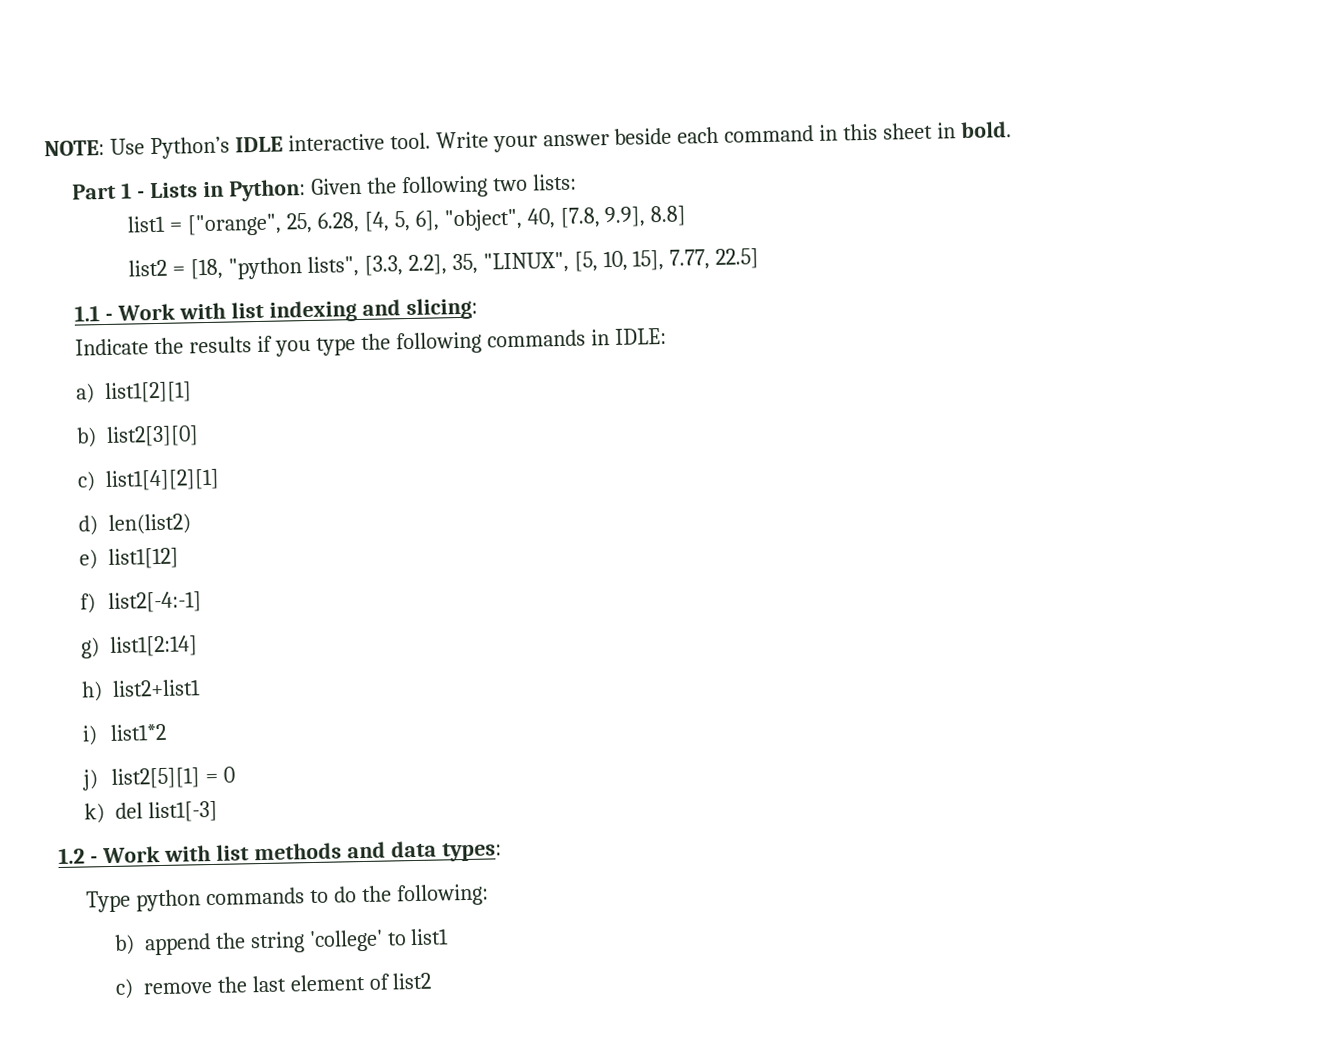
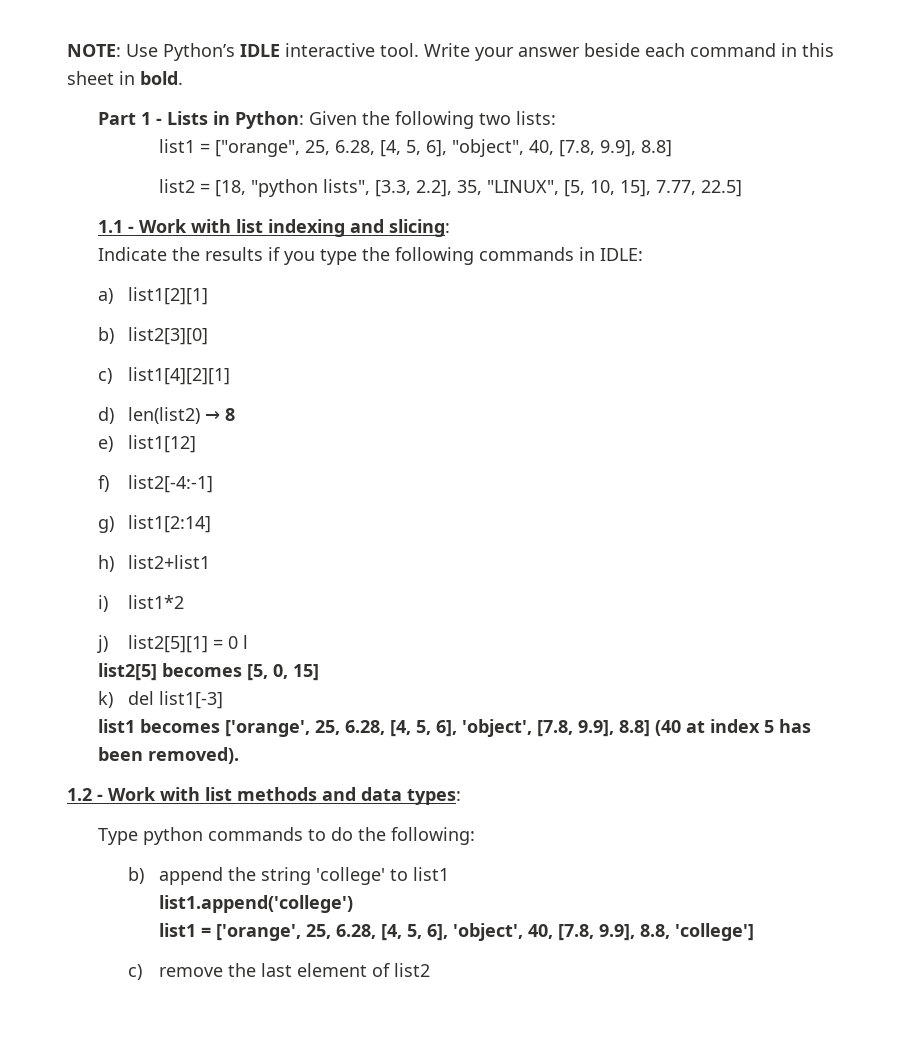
(192, 524) none -> [205,408,236,421] → 8
[84,800,219,824] // k) del list1[-3] -> [243,635,249,649] [97,663,319,681] [97,691,224,709] [97,719,811,737] [97,747,239,764] l // list2[5] becomes [5, 0, 15] // k) del list1[-3] // list1 becomes ['orange', 25, 6.28, [4, 5, 6], 'object', [7.8, 9.9], 8.8] (40 at index 5 has been removed).
(450, 937) none -> [158,895,353,913] [158,923,754,941] // list1.append('college') // list1 = ['orange', 25, 6.28, [4, 5, 6], 'object', 40, [7.8, 9.9], 8.8, 'college']

